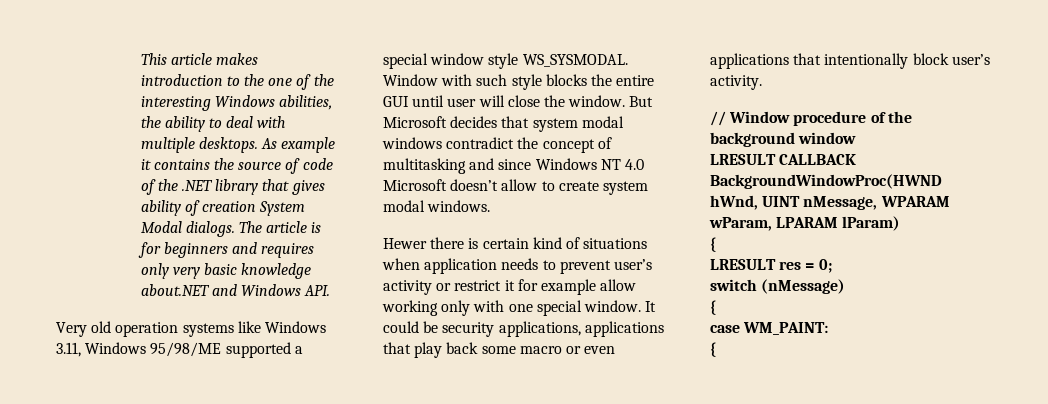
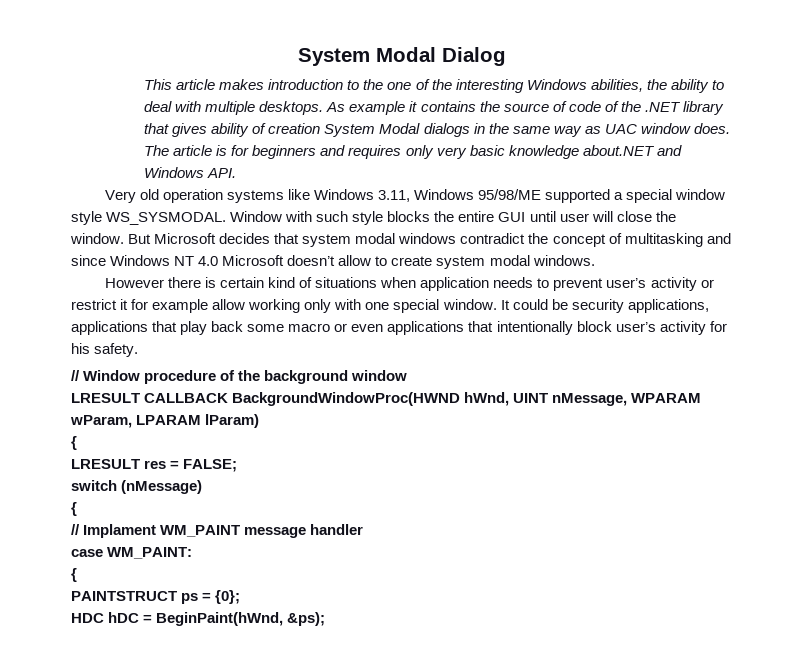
(140, 59) none -> [297,47,506,66] System Modal Dialog //
[185,221,235,237] dialogs. -> [423,123,730,137] dialogs in the same way as UAC window does.
[383,238,427,249] Hewer -> [104,278,164,288] However
[710,75,762,90] activity. -> [659,321,727,335] [71,343,139,357] activity for his safety.
[818,259,832,273] 0; -> [183,459,238,472] FALSE;
[710,322,829,335] [710,342,716,357] case WM_PAINT: // { -> [71,524,364,538] [71,547,193,559] [71,568,77,582] [71,590,241,604] [71,612,326,626] // Implament WM_PAINT message handler // case WM_PAINT: // { // PAINTSTRUCT ps = {0}; // HDC hDC = BeginPaint(hWnd, &ps);

